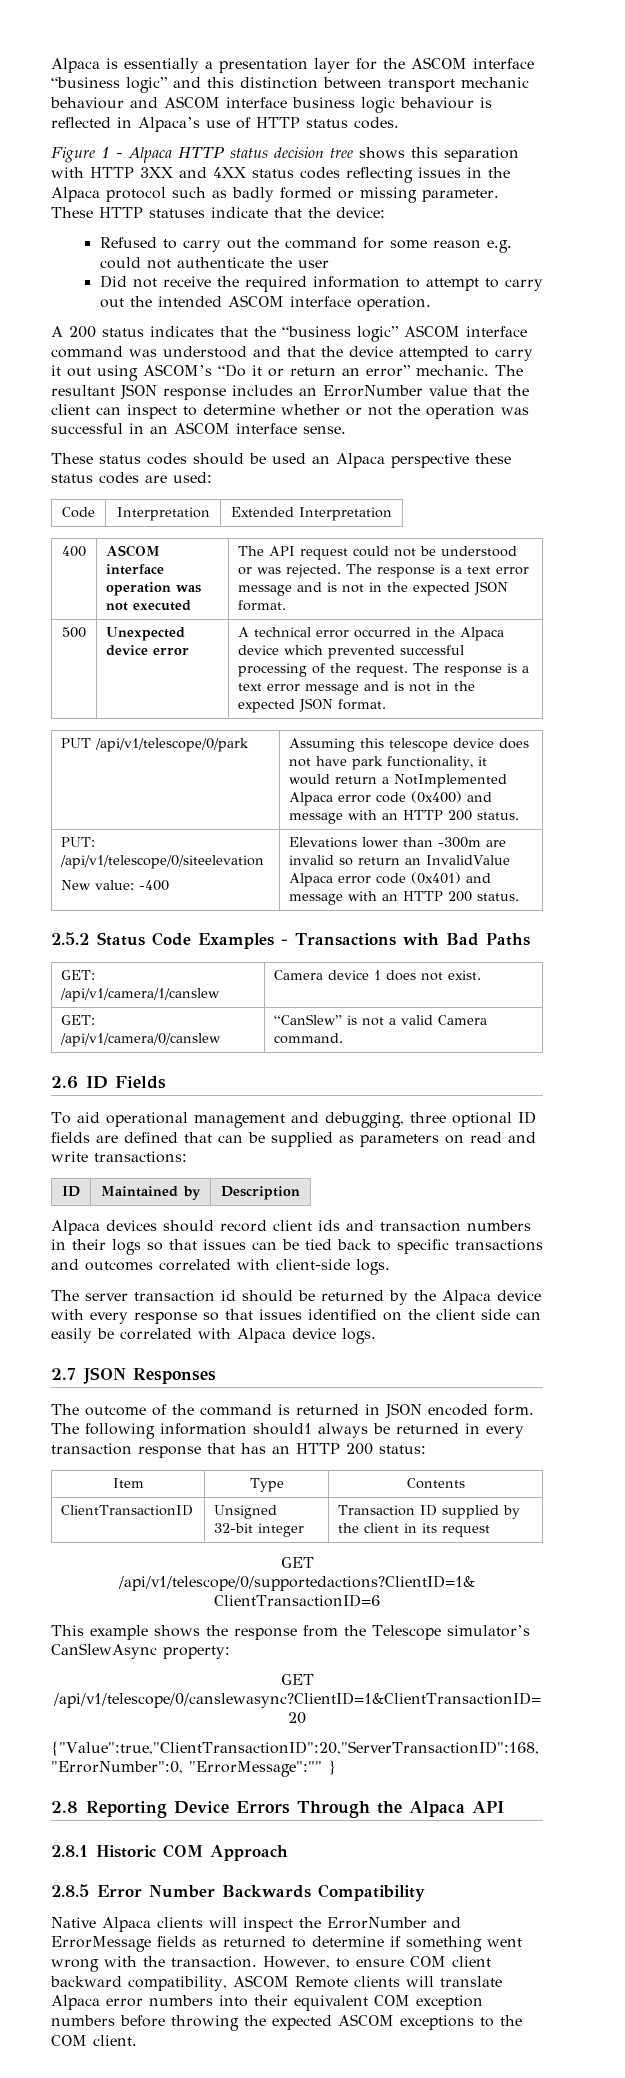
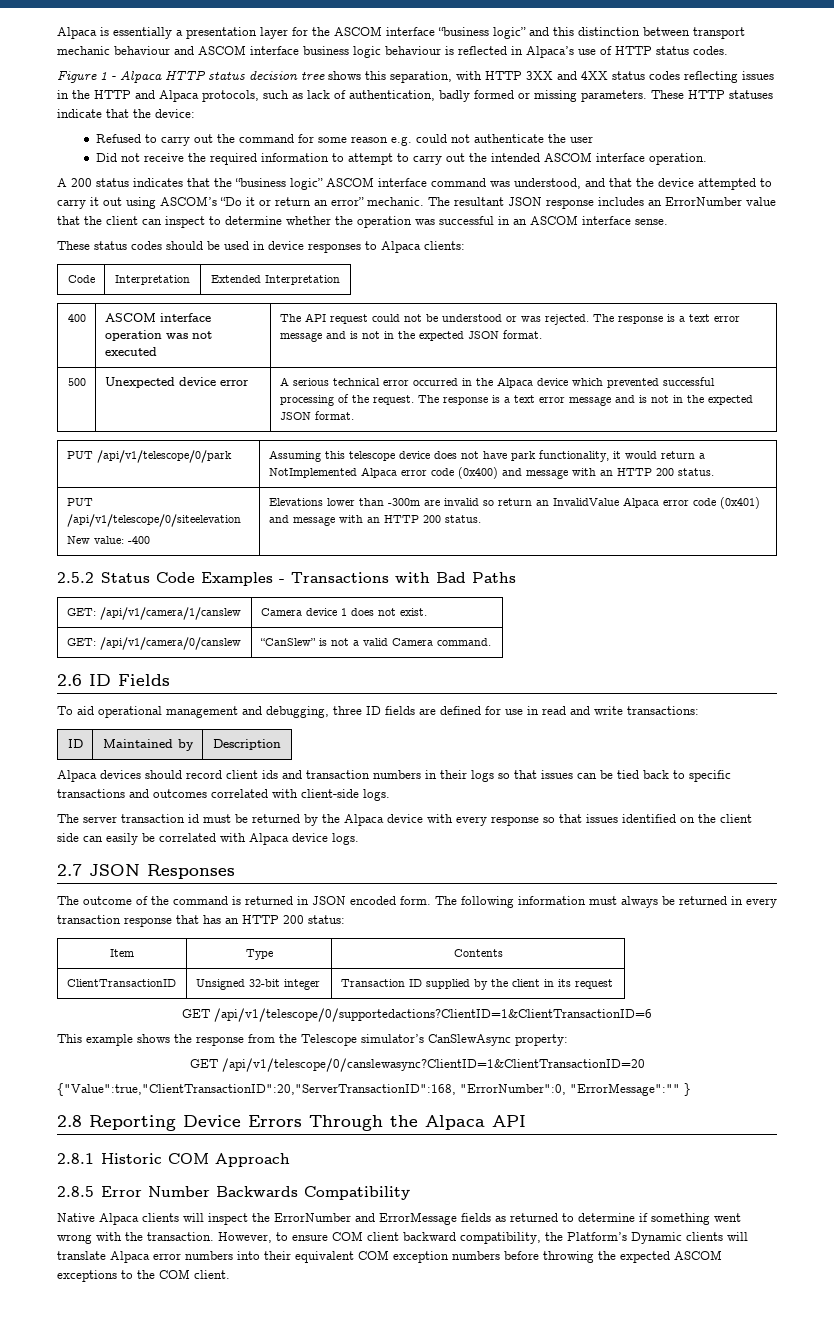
[444,147,519,162] separation -> [390,71,452,83] separation,
[51,187,227,202] Alpaca protocol such as -> [94,90,435,102] HTTP and Alpaca protocols, such as lack of authentication,
[422,189,499,202] parameter. -> [581,90,647,102] parameters.
[163,346,247,358] understood -> [514,178,581,189] understood,
[346,406,392,416] or not -> (331, 220) none
[312,453,511,468] [51,472,212,484] an Alpaca perspective these status codes are used: -> [253,241,465,253] in device responses to Alpaca clients:
(250, 632) none -> [292,378,329,386] serious
[61,837,96,847] PUT: -> [66,498,93,506] PUT
[451,1112,512,1127] optional -> (362, 710) none
[184,1132,464,1147] that can be supplied as parameters on -> [485,706,539,715] for use in
[242,1290,293,1302] should -> [203,814,231,823] must
[253,1423,312,1435] should1 -> [589,896,617,905] must
[232,1975,348,1988] ASCOM Remote -> [545,1232,682,1244] the Platform’s Dynamic

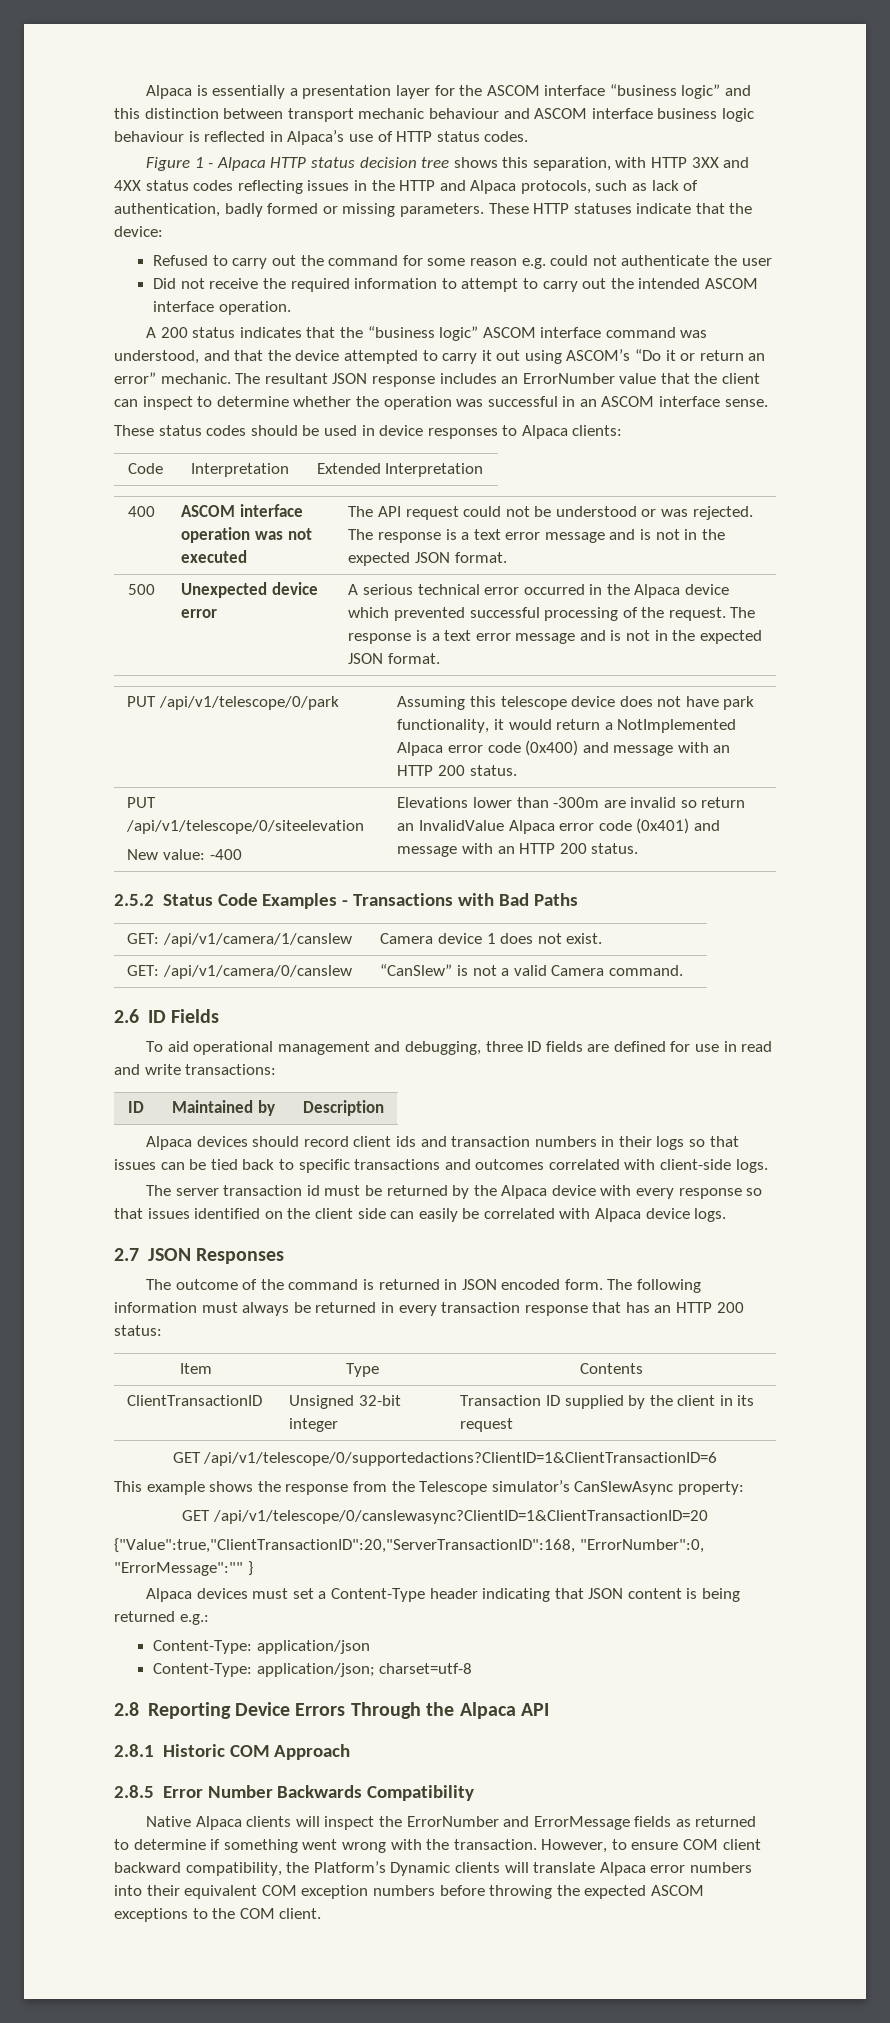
(691, 1089) none -> [145,1588,741,1602] [114,1611,209,1625] [153,1640,370,1654] [153,1663,473,1677] // Alpaca devices must set a Content-Type header indicating that JSON content is being returned e.g.: // Content-Type: application/json // Content-Type: application/json; charset=utf-8

